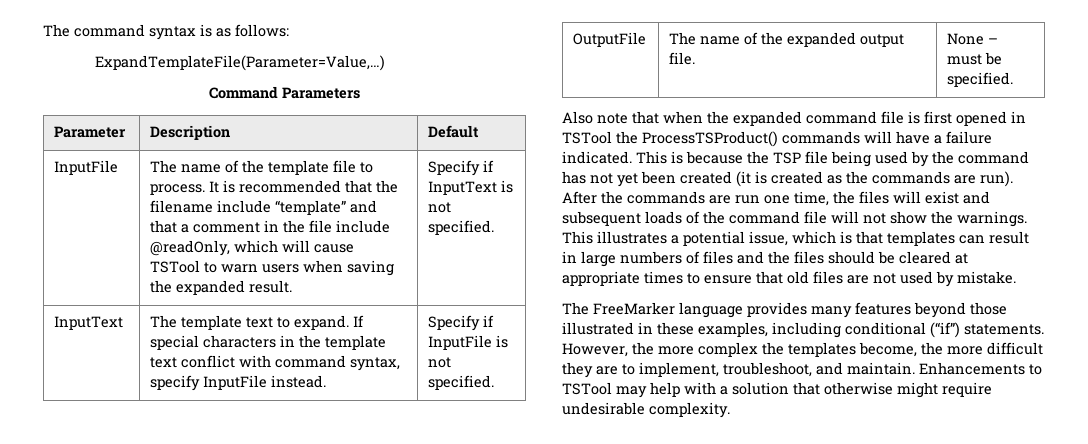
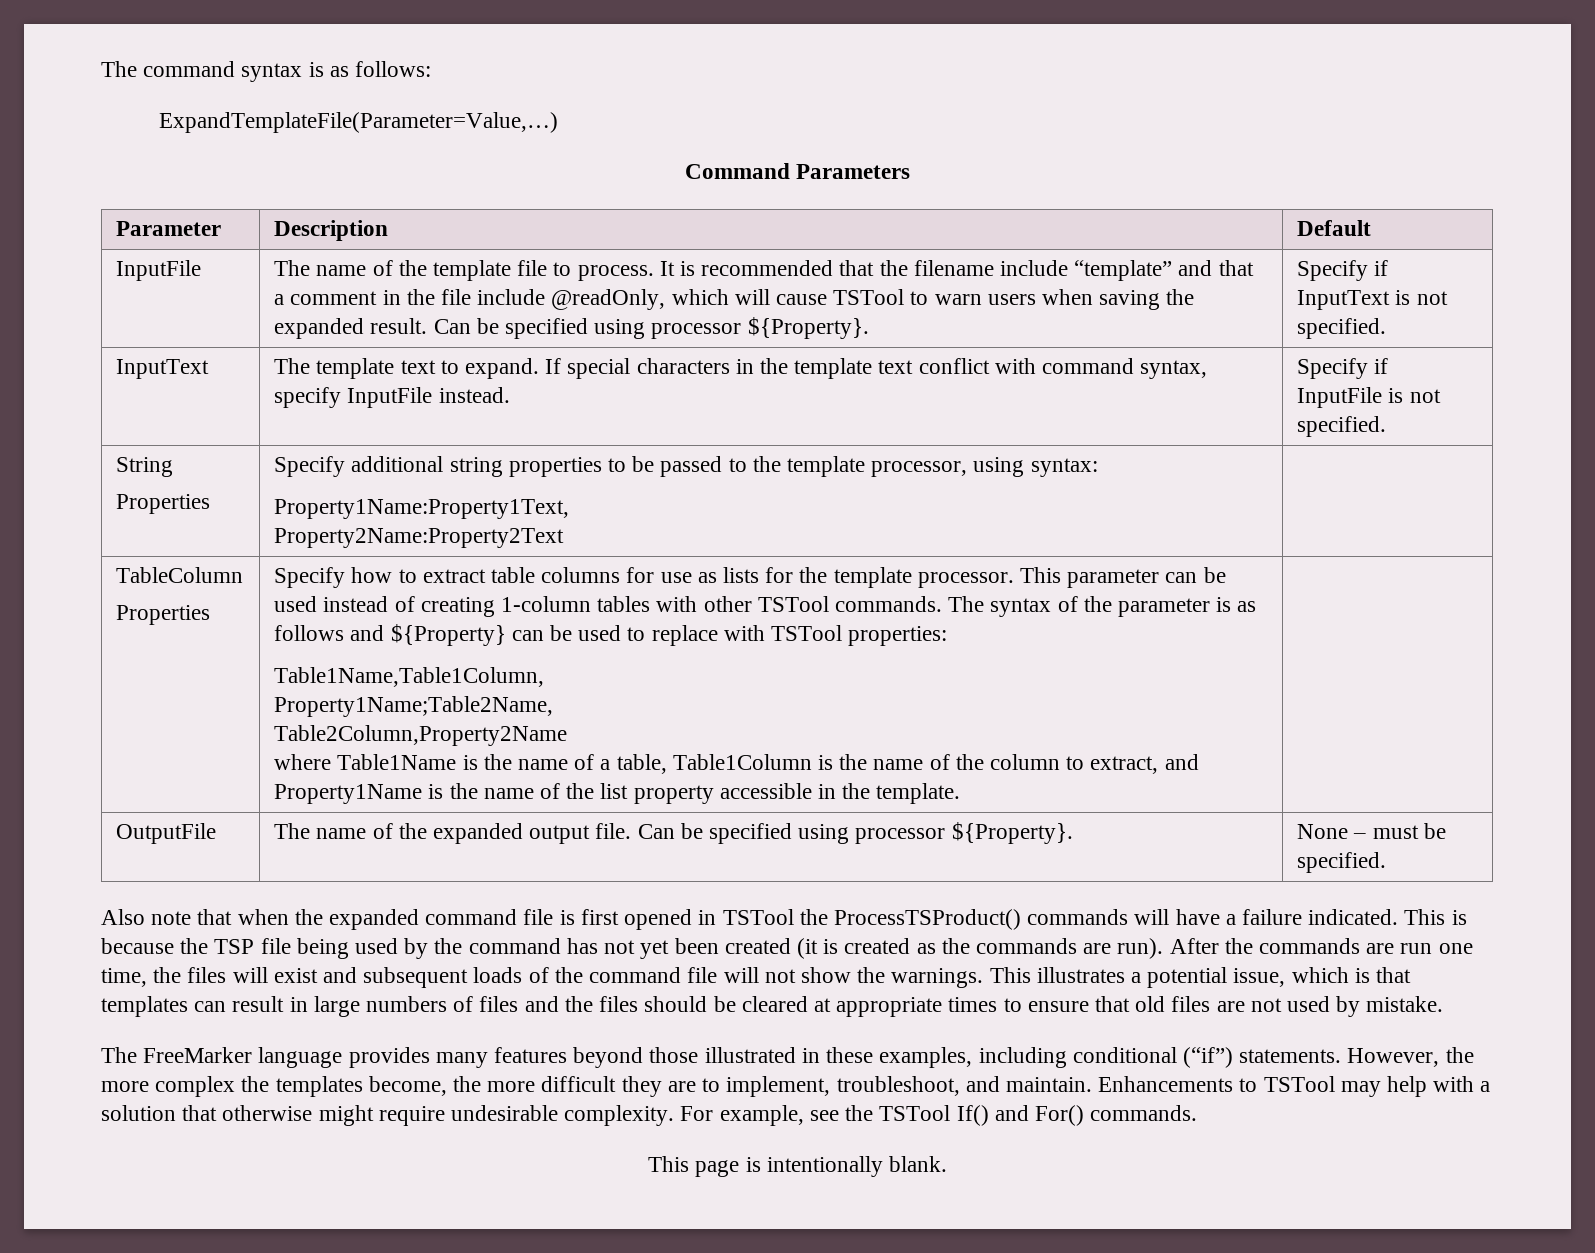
(293, 286) none -> [433,317,869,339] Can be specified using processor ${Property}.
(495, 382) none -> [116,457,174,477] [116,494,211,514] [274,456,1098,477] [274,499,570,519] [274,528,565,548] [116,567,244,583] [116,605,211,625] [274,567,1226,588] [274,596,1257,617] [274,624,948,646] [274,667,545,687] [274,696,554,717] [274,725,568,746] [274,754,1199,774] [274,783,961,804] // String // Properties | Specify additional string properties to be passed to the template processor, using syntax: // Property1Name:Property1Text, // Property2Name:Property2Text | // TableColumn // Properties | Specify how to extract table columns for use as lists for the template processor. This parameter can be used instead of creating 1-column tables with other TSTool commands. The syntax of the parameter is as follows and ${Property} can be used to replace with TSTool properties: // Table1Name,Table1Column, // Property1Name;Table2Name, // Table2Column,Property2Name // where Table1Name is the name of a table, Table1Column is the name of the column to extract, and Property1Name is the name of the list property accessible in the template. |
(696, 58) none -> [637,822,1073,844] Can be specified using processor ${Property}.
(730, 410) none -> [680,1105,1198,1126] [648,1156,947,1177] For example, see the TSTool If() and For() commands. // This page is intentionally blank.

